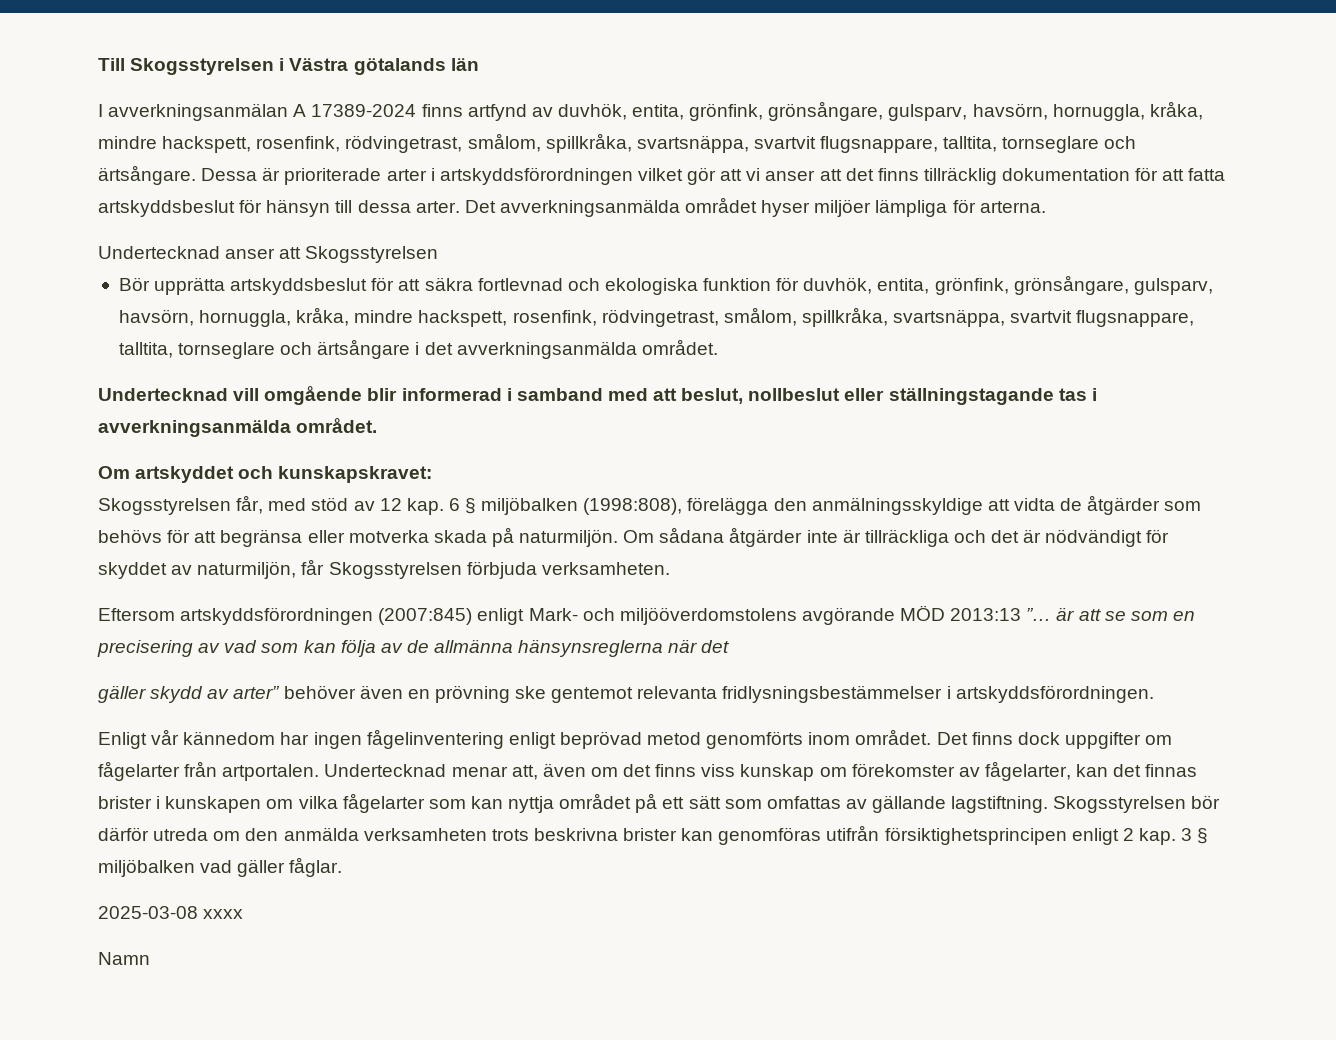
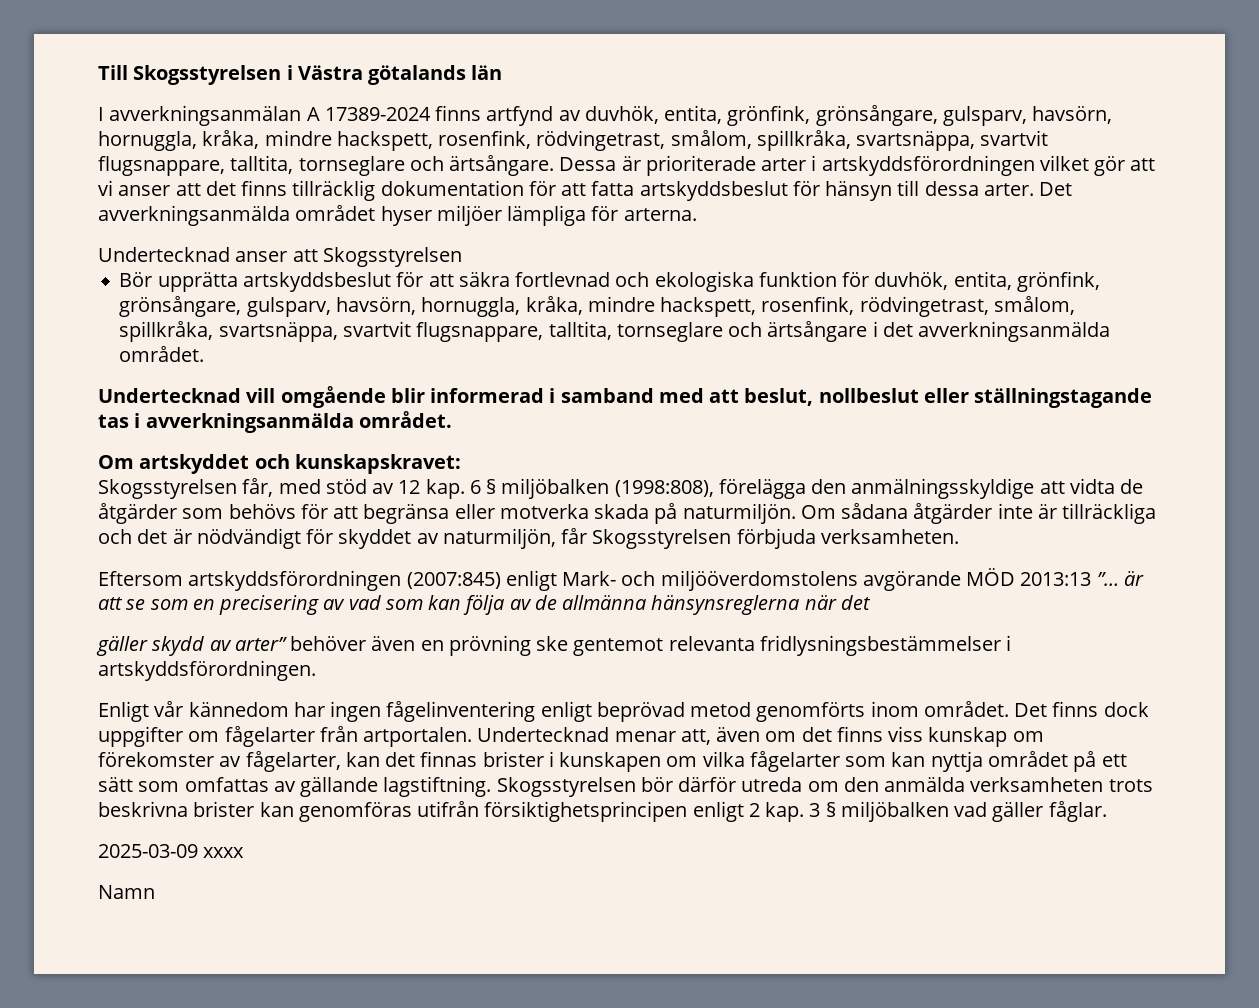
[98,906,198,919] 2025-03-08 -> [98,844,198,858] 2025-03-09

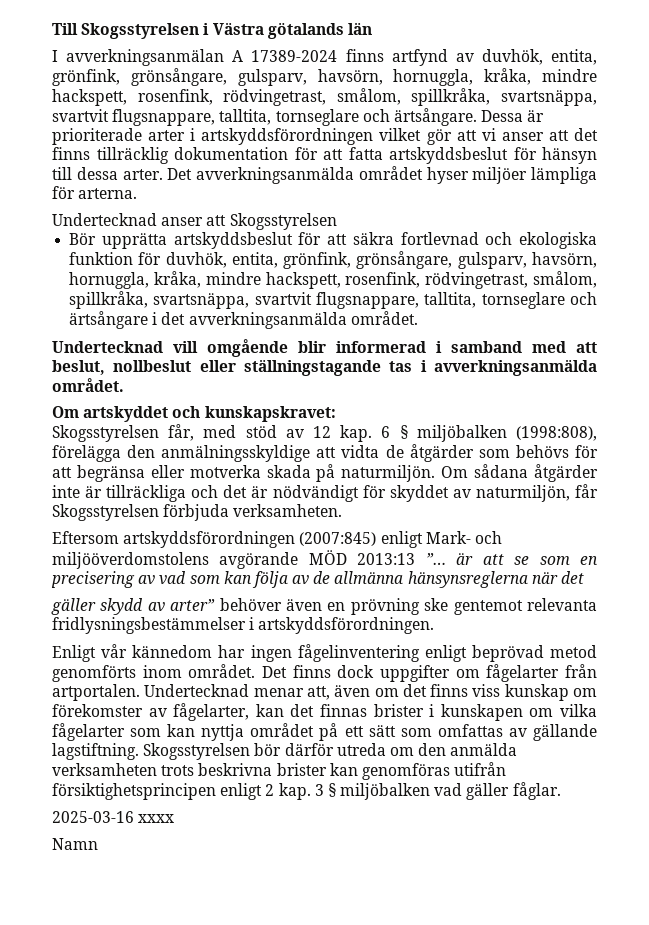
[98,844,198,858] 2025-03-09 -> [52,811,134,823] 2025-03-16

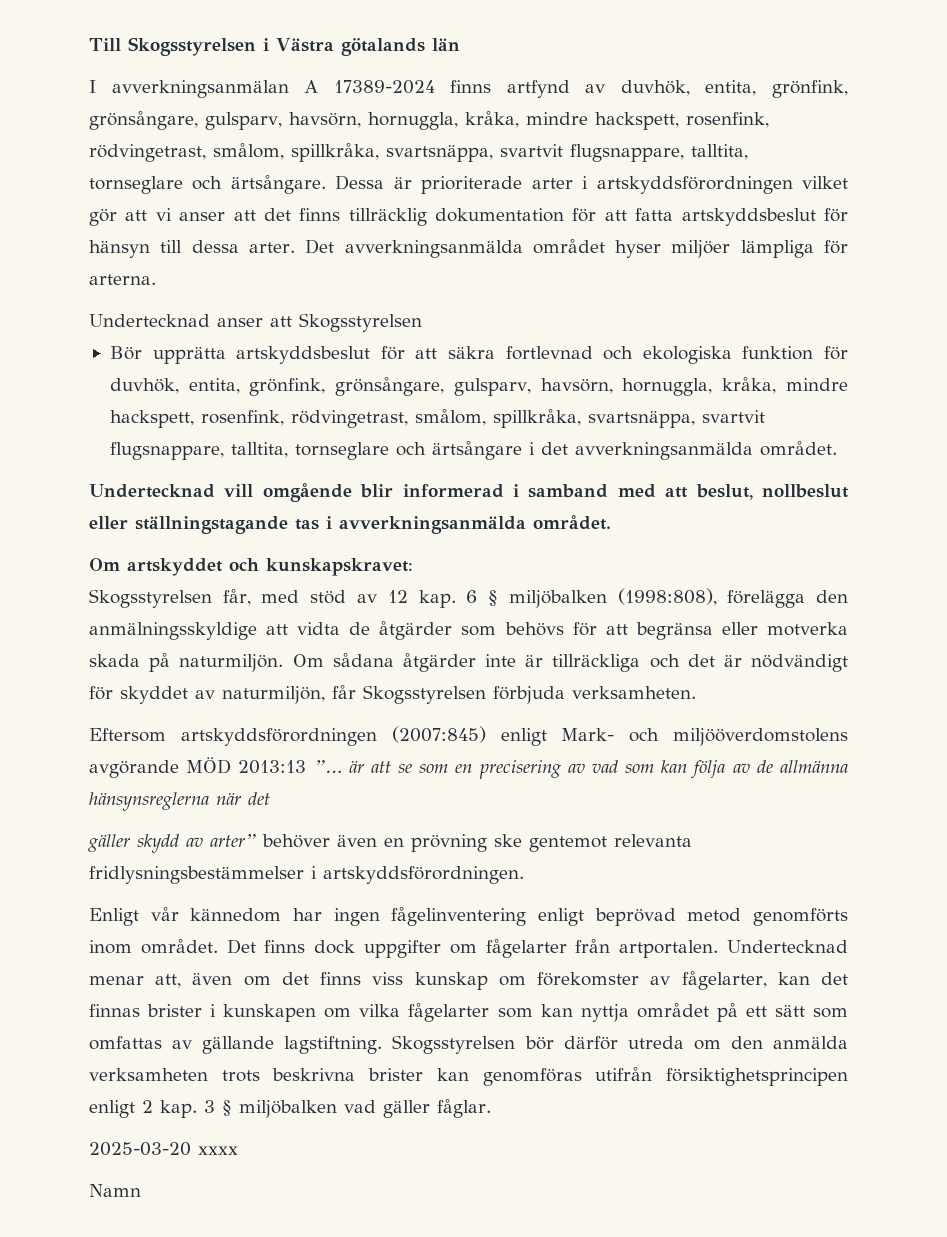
[52,811,134,823] 2025-03-16 -> [89,1142,191,1156] 2025-03-20

